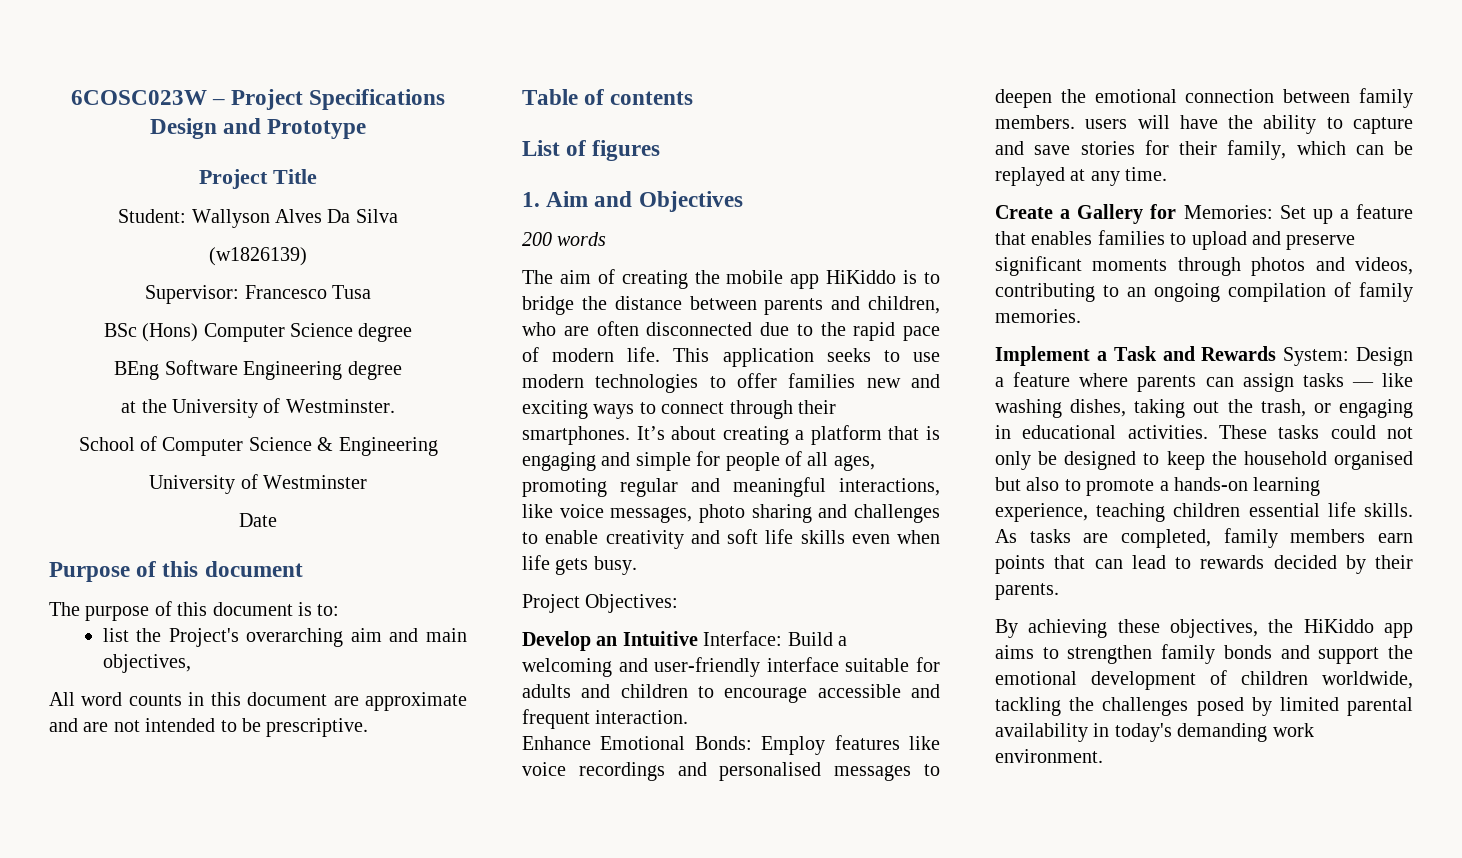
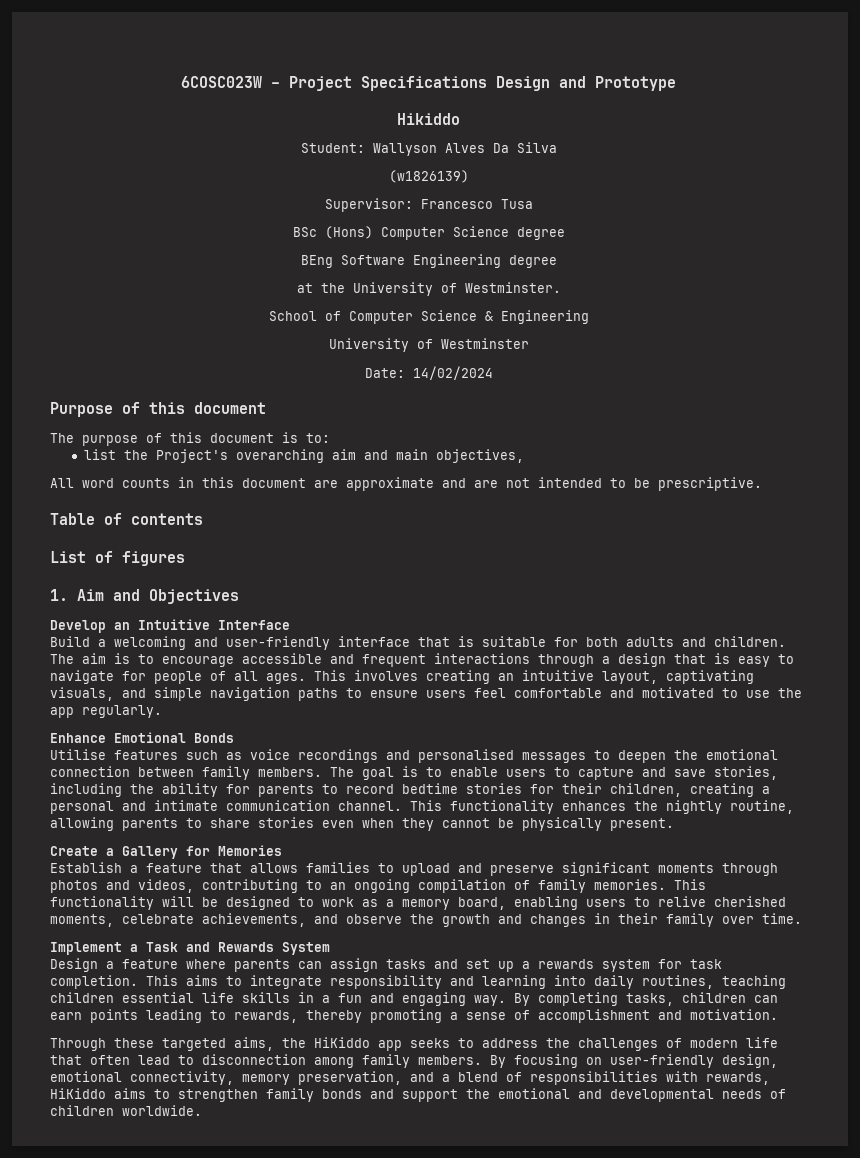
[199,169,317,189] Project Title -> [397,113,460,125] Hikiddo
[239,513,277,527] Date -> [364,366,493,380] Date: 14/02/2024
[522,232,607,246] [522,269,941,289] [522,296,940,315] [522,321,940,341] [522,347,940,367] [522,373,940,393] [522,400,836,419] [522,425,940,445] [522,451,875,471] [522,477,940,497] [522,504,940,523] [522,529,940,549] [522,555,637,575] [522,594,679,613] // 200 words // The aim of creating the mobile app HiKiddo is to bridge the distance between parents and children, who are often disconnected due to the rapid pace of modern life. This application seeks to use modern technologies to offer families new and exciting ways to connect through their smartphones. It’s about creating a platform that is engaging and simple for people of all ages, promoting regular and meaningful interactions, like voice messages, photo sharing and challenges to enable creativity and soft life skills even when life gets busy. // Project Objectives: -> (239, 596) none
[703,631,783,646] Interface: -> [218,620,290,630] Interface //
(839, 664) none -> [418,636,474,647] that is
(940, 664) none -> [586,637,618,647] both
[620,684,688,698] children -> [714,636,786,647] [50,653,130,664] children. The aim is
[595,710,689,724] [522,735,940,755] interaction. // Enhance Emotional Bonds: Employ features like -> [434,653,794,667] [50,670,754,684] [50,687,802,701] [50,705,162,718] [50,732,234,743] [50,749,242,760] interactions through a design that is easy to navigate for people of all ages. This involves creating an intuitive layout, captivating visuals, and simple navigation paths to ensure users feel comfortable and motivated to use the app regularly. // Enhance Emotional Bonds // Utilise features such as
[1085,115,1413,134] [995,140,1413,160] [995,167,1168,186] users will have the ability to capture and save stories for their family, which can be replayed at any time. -> [330,766,778,780] [50,783,770,797] [50,800,794,814] [50,817,674,831] The goal is to enable users to capture and save stories, including the ability for parents to record bedtime stories for their children, creating a personal and intimate communication channel. This functionality enhances the nightly routine, allowing parents to share stories even when they cannot be physically present.
[1183,205,1333,224] Memories: Set up -> [218,845,282,856] [50,862,122,873] Memories // Establish
[1031,231,1093,245] enables -> [250,863,298,873] allows
(1081, 316) none -> [674,879,706,890] [50,896,786,910] [50,913,802,927] This functionality will be designed to work as a memory board, enabling users to relive cherished moments, celebrate achievements, and observe the growth and changes in their family over time.
[1283,347,1350,366] System: -> [282,942,330,955] System //
[1351,373,1413,387] [995,399,1413,418] [995,425,1413,439] [995,451,1413,470] [995,477,1321,496] [995,502,1413,522] [995,528,1413,548] [995,555,1413,574] [995,583,1059,600] [995,619,1413,638] — like washing dishes, taking out the trash, or engaging in educational activities. These tasks could not only be designed to keep the household organised but also to promote a hands-on learning experience, teaching children essential life skills. As tasks are completed, family members earn points that can lead to rewards decided by their parents. // By achieving these objectives, the HiKiddo app -> [434,959,722,972] [50,975,786,989] [50,992,778,1006] [50,1009,778,1023] [50,1037,778,1051] [50,1054,778,1068] [50,1071,770,1085] [50,1088,106,1099] and set up a rewards system for task completion. This aims to integrate responsibility and learning into daily routines, teaching children essential life skills in a fun and engaging way. By completing tasks, children can earn points leading to rewards, thereby promoting a sense of accomplishment and motivation. // Through these targeted aims, the HiKiddo app seeks to address the challenges of modern life that often lead to disconnection among family members. By focusing on user-friendly design, emotional connectivity, memory preservation, and a blend of responsibilities with rewards, HiKiddo
[1091,670,1413,690] [995,697,1413,716] [995,723,1314,742] [995,749,1103,763] development of children worldwide, tackling the challenges posed by limited parental availability in today's demanding work environment. -> [578,1089,786,1102] [50,1105,202,1116] and developmental needs of children worldwide.

